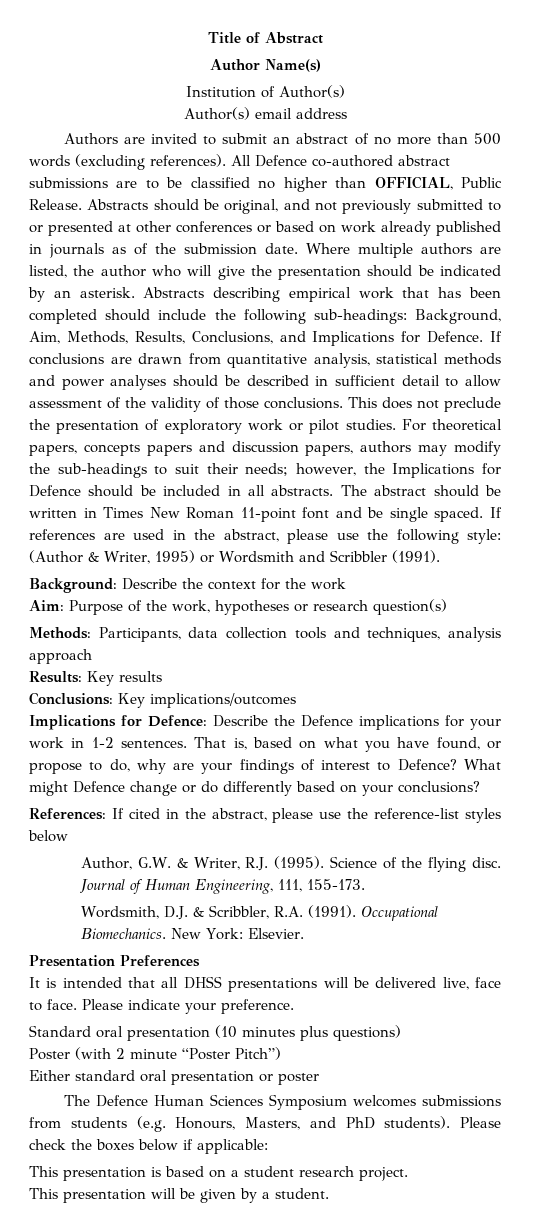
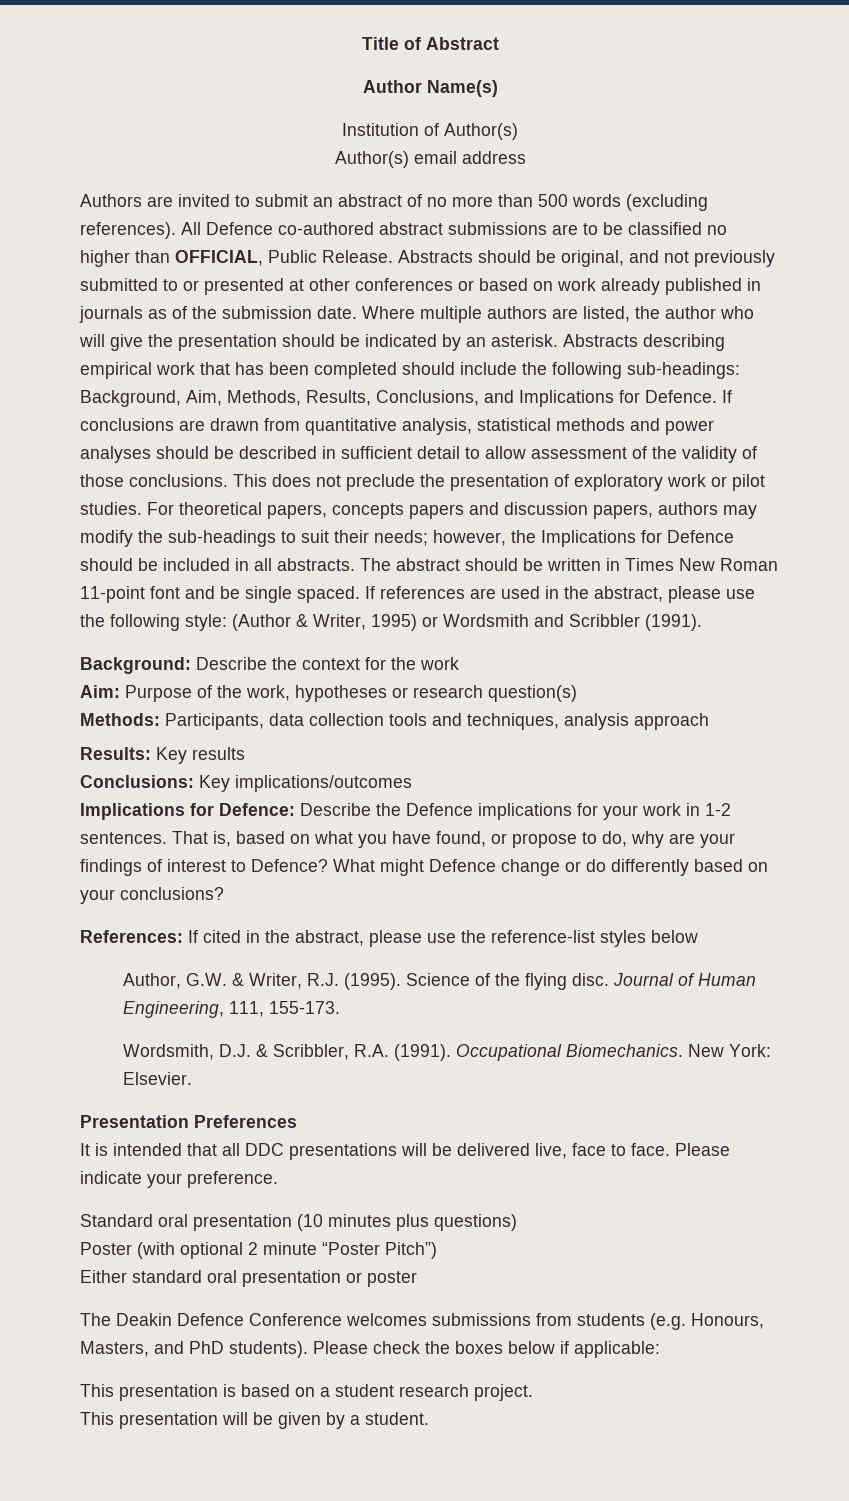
[183,976,222,989] DHSS -> [245,1143,284,1156] DDC
(111, 1053) none -> [180,1242,243,1259] optional
[95,1094,347,1110] Defence Human Sciences Symposium -> [116,1313,342,1326] Deakin Defence Conference

